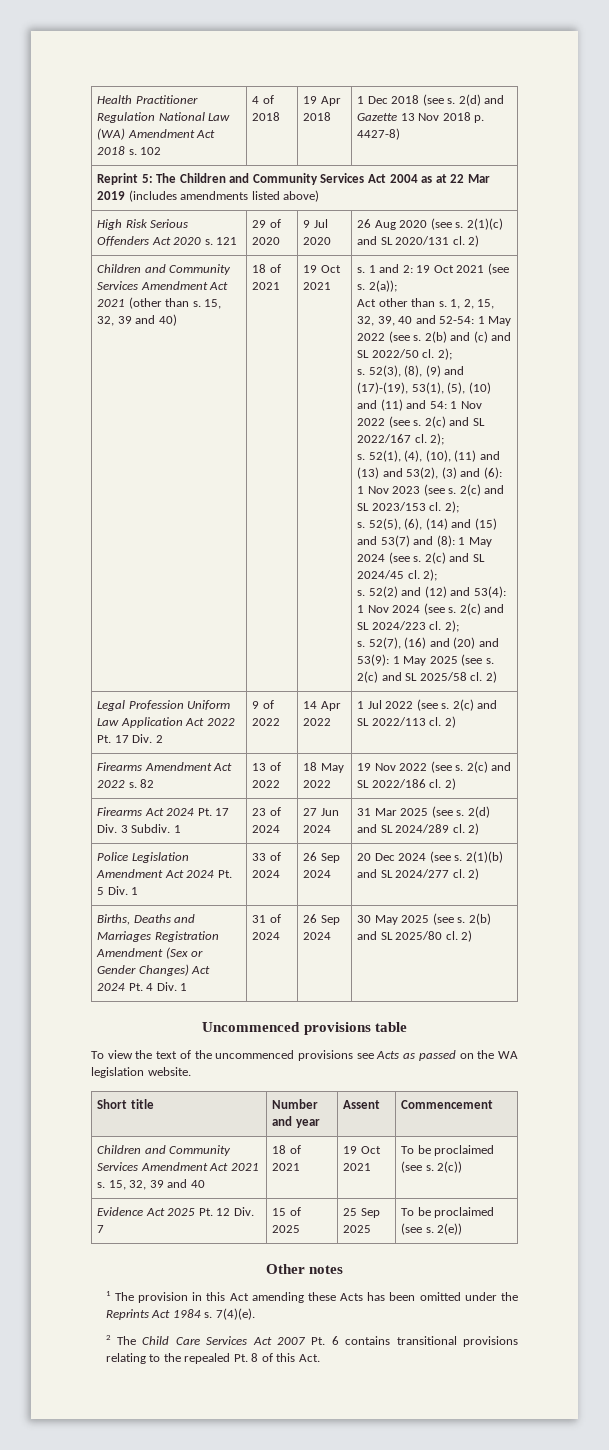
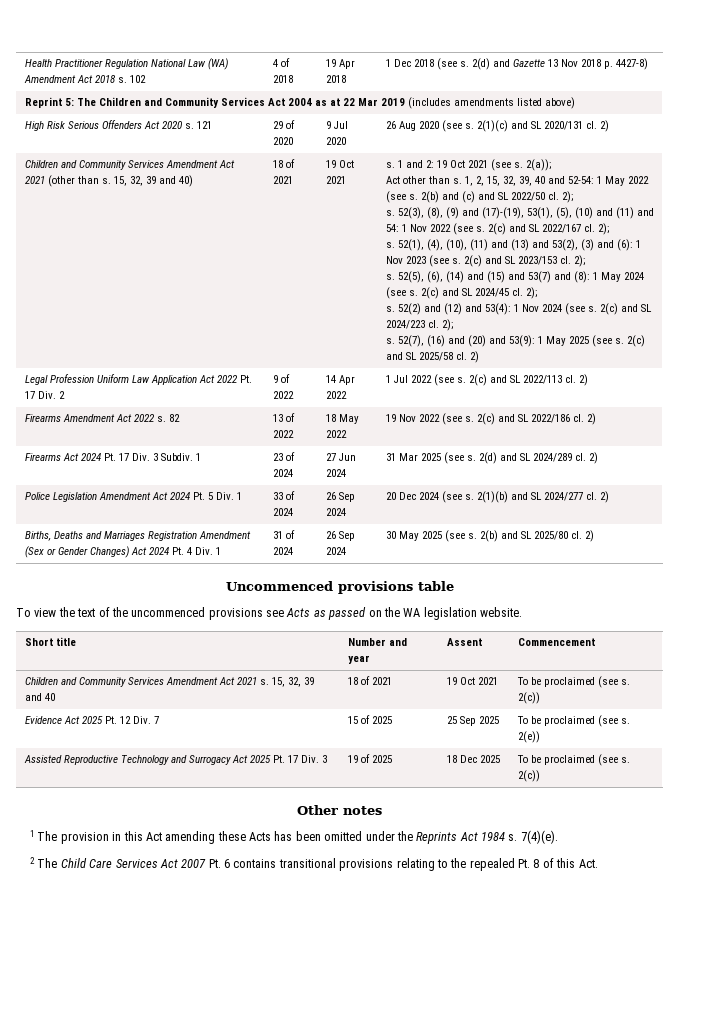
(463, 1229) none -> [23,755,327,765] [347,754,392,763] [446,755,500,763] [516,754,630,766] [517,770,540,782] // Assisted Reproductive Technology and Surrogacy Act 2025 Pt. 17 Div. 3 | 19 of 2025 | 18 Dec 2025 | To be proclaimed (see s. 2(c))

